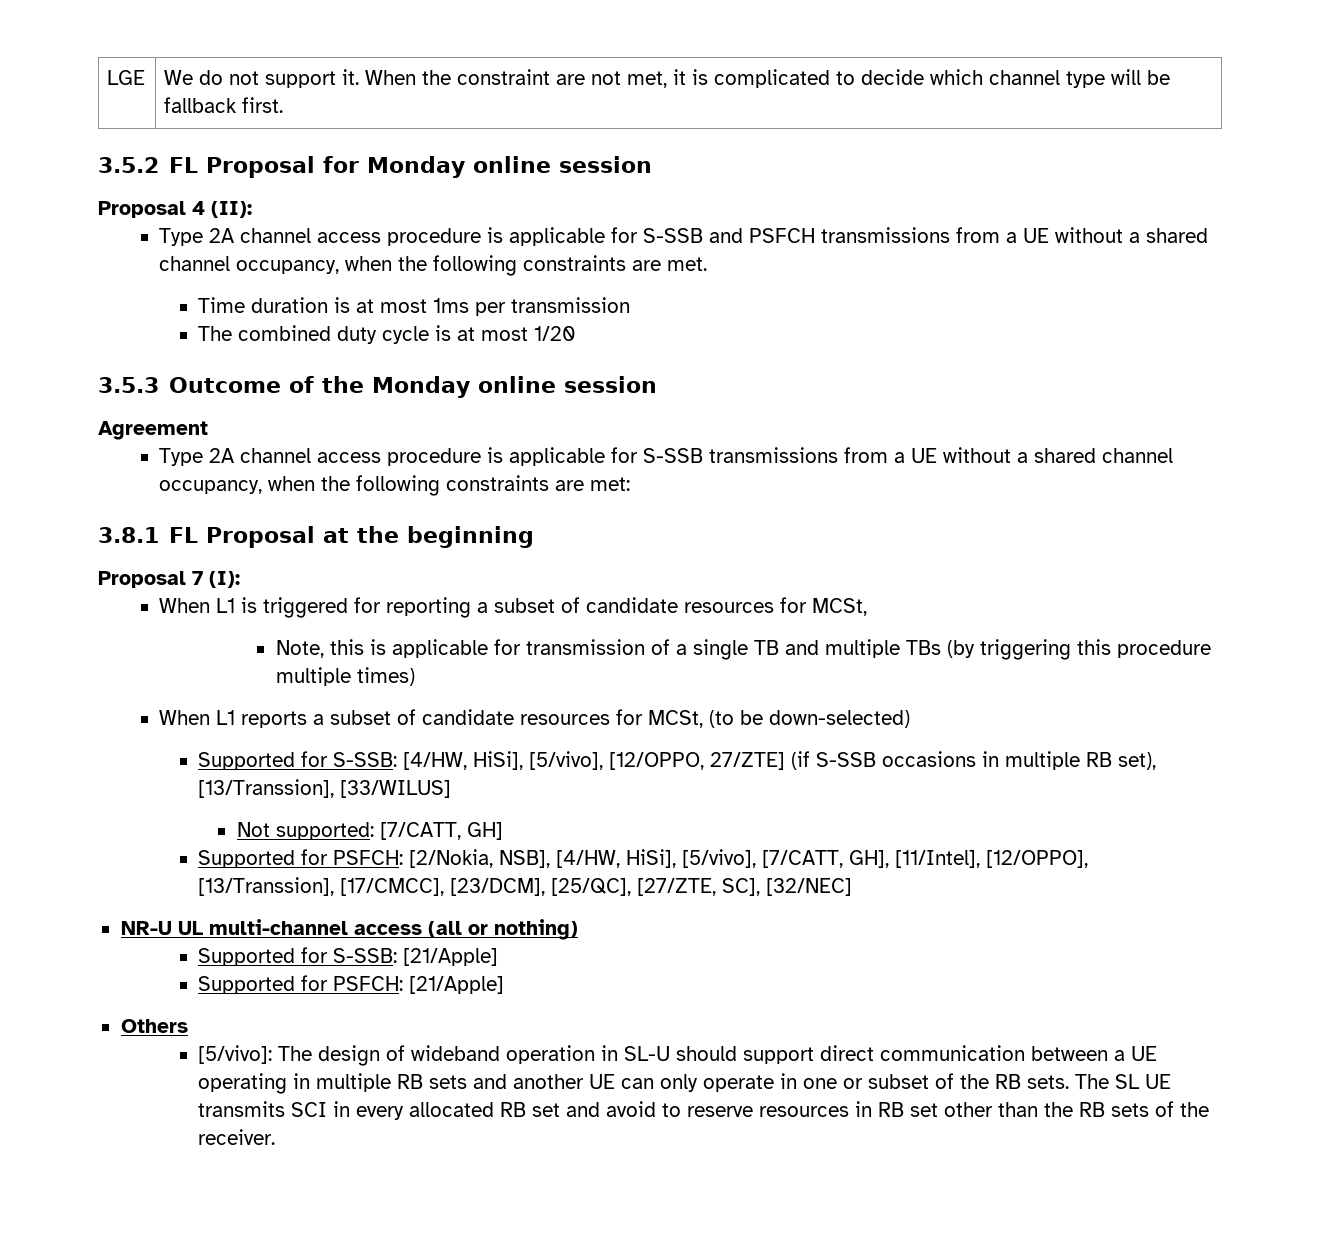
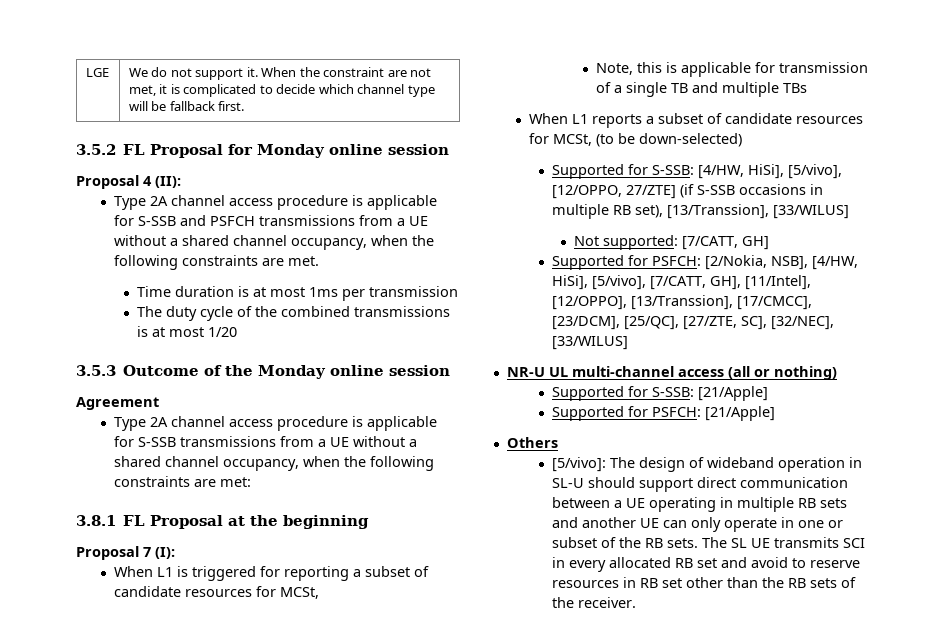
[238,325,332,341] combined -> (162, 311) none
(430, 335) none -> [236,306,450,317] of the combined transmissions
[946,639,1211,660] [275,667,415,686] (by triggering this procedure multiple times) -> (808, 88) none
[766,878,853,896] [32/NEC] -> [770,316,834,330] [551,336,628,350] [32/NEC], [33/WILUS]

